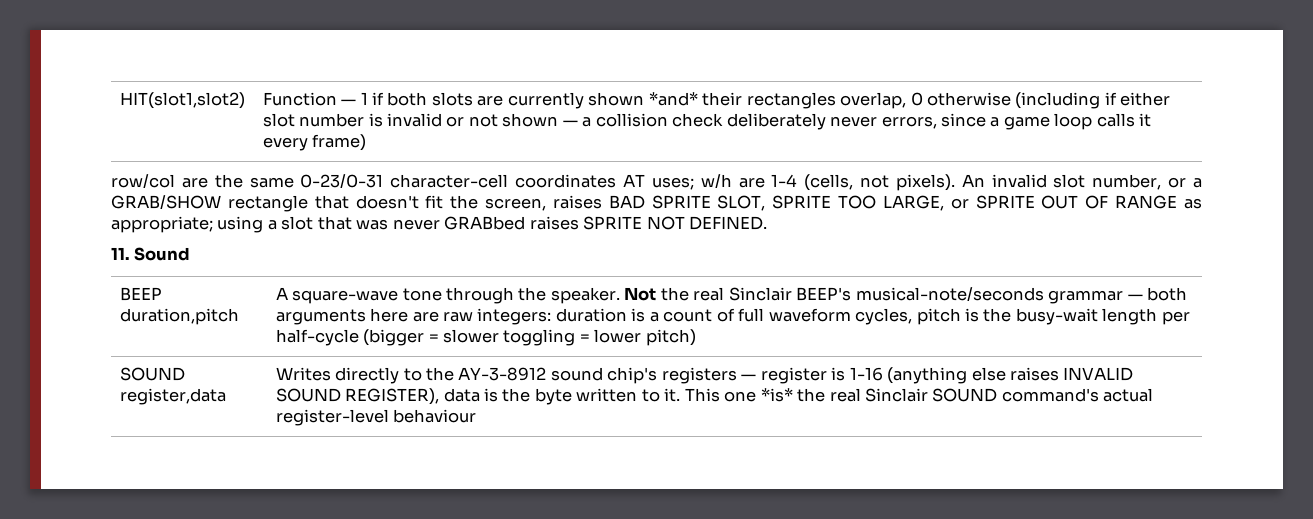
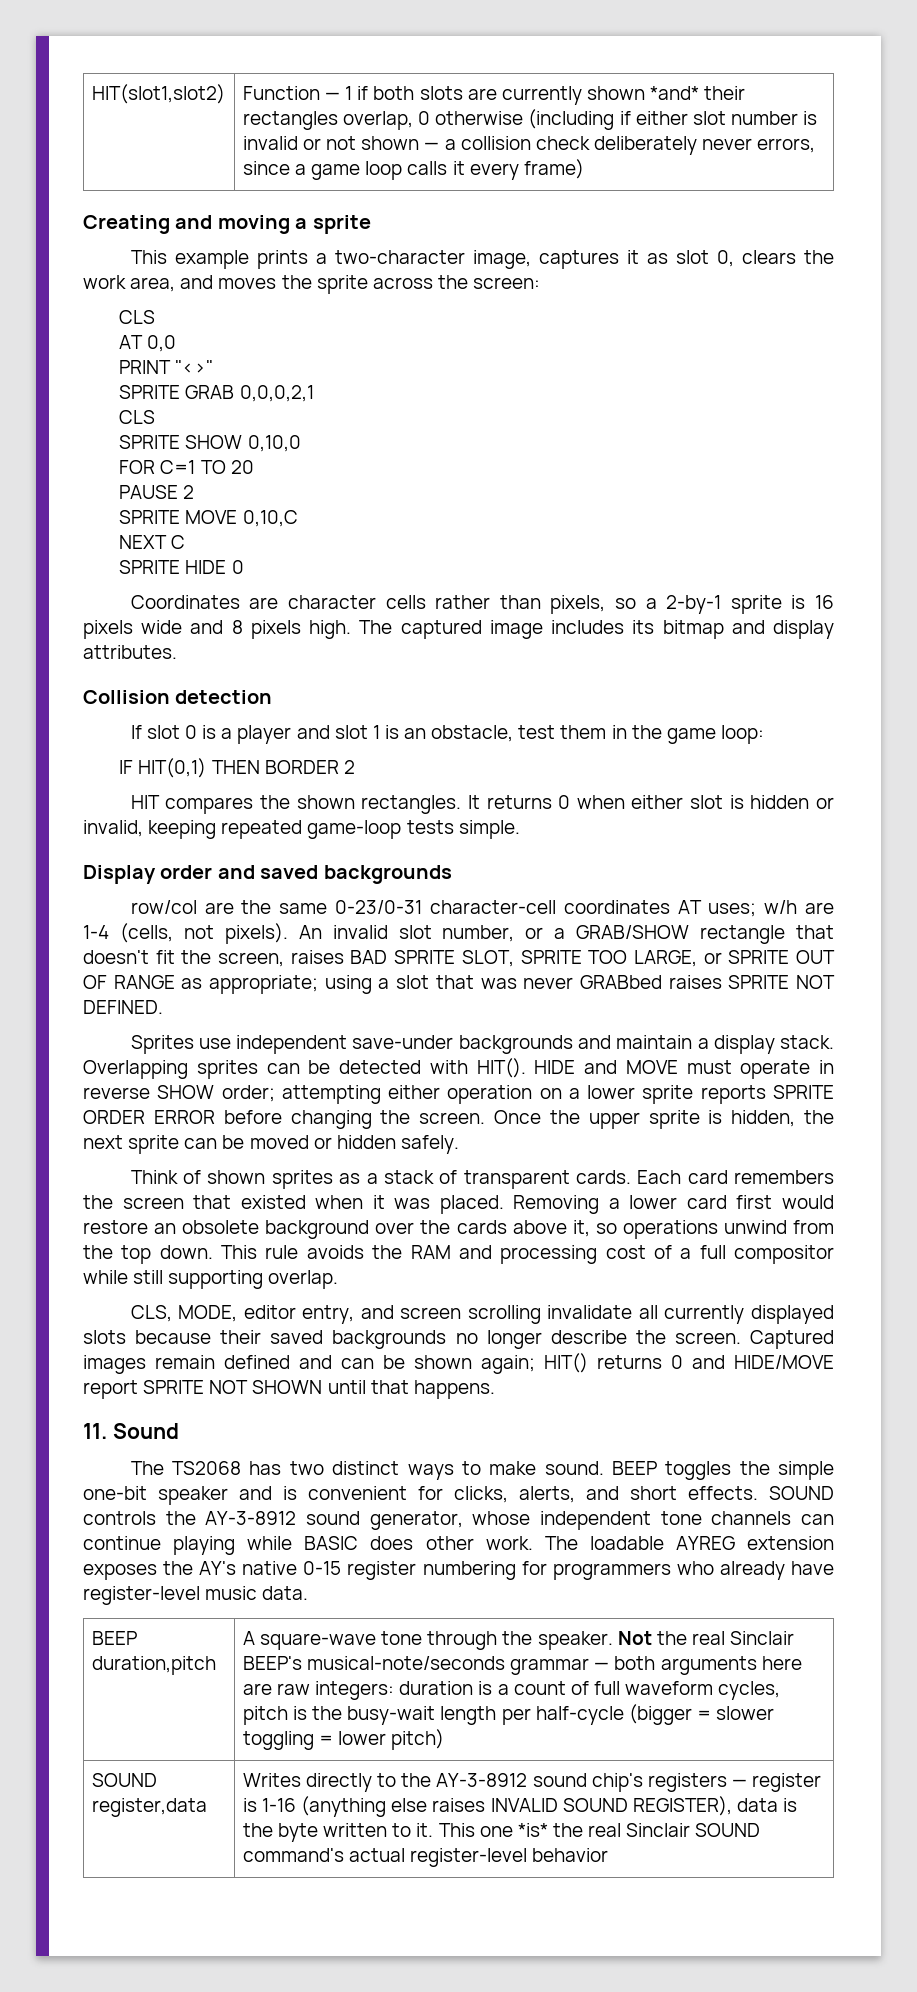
(367, 142) none -> [83,215,371,234] [130,250,835,269] [83,275,541,294] [119,310,156,324] [119,335,177,352] [119,360,214,374] [119,385,314,402] [119,410,156,424] [119,435,301,452] [119,460,254,474] [119,485,195,499] [119,510,298,527] [119,535,186,549] [119,560,244,574] [130,595,835,614] [83,620,835,639] [83,645,177,659] [83,690,273,704] [130,725,764,744] [119,758,355,778] [130,795,835,814] [83,820,520,839] [83,865,452,884] // Creating and moving a sprite // This example prints a two-character image, captures it as slot 0, clears the work area, and moves the sprite across the screen: // CLS // AT 0,0 // PRINT "<>" // SPRITE GRAB 0,0,0,2,1 // CLS // SPRITE SHOW 0,10,0 // FOR C=1 TO 20 // PAUSE 2 // SPRITE MOVE 0,10,C // NEXT C // SPRITE HIDE 0 // Coordinates are character cells rather than pixels, so a 2-by-1 sprite is 16 pixels wide and 8 pixels high. The captured image includes its bitmap and display attributes. // Collision detection // If slot 0 is a player and slot 1 is an obstacle, test them in the game loop: // IF HIT(0,1) THEN BORDER 2 // HIT compares the shown rectangles. It returns 0 when either slot is hidden or invalid, keeping repeated game-loop tests simple. // Display order and saved backgrounds
[111,247,191,261] 11. Sound -> [130,1035,834,1054] [83,1058,834,1079] [83,1085,834,1104] [83,1110,834,1129] [83,1135,459,1154] [130,1170,835,1189] [83,1195,835,1214] [83,1220,834,1239] [83,1245,835,1264] [83,1270,339,1289] [130,1305,835,1324] [83,1330,835,1349] [83,1353,834,1374] [83,1380,495,1399] [83,1423,179,1439] [130,1461,835,1480] [83,1486,834,1505] [83,1511,834,1530] [83,1536,835,1555] [83,1561,835,1580] [83,1586,309,1605] Sprites use independent save-under backgrounds and maintain a display stack. Overlapping sprites can be detected with HIT(). HIDE and MOVE must operate in reverse SHOW order; attempting either operation on a lower sprite reports SPRITE ORDER ERROR before changing the screen. Once the upper sprite is hidden, the next sprite can be moved or hidden safely. // Think of shown sprites as a stack of transparent cards. Each card remembers the screen that existed when it was placed. Removing a lower card first would restore an obsolete background over the cards above it, so operations unwind from the top down. This rule avoids the RAM and processing cost of a full compositor while still supporting overlap. // CLS, MODE, editor entry, and screen scrolling invalidate all currently displayed slots because their saved backgrounds no longer describe the screen. Captured images remain defined and can be shown again; HIT() returns 0 and HIDE/MOVE report SPRITE NOT SHOWN until that happens. // 11. Sound // The TS2068 has two distinct ways to make sound. BEEP toggles the simple one-bit speaker and is convenient for clicks, alerts, and short effects. SOUND controls the AY-3-8912 sound generator, whose independent tone channels can continue playing while BASIC does other work. The loadable AYREG extension exposes the AY's native 0-15 register numbering for programmers who already have register-level music data.
[393,409,477,423] behaviour -> [532,1848,609,1862] behavior

